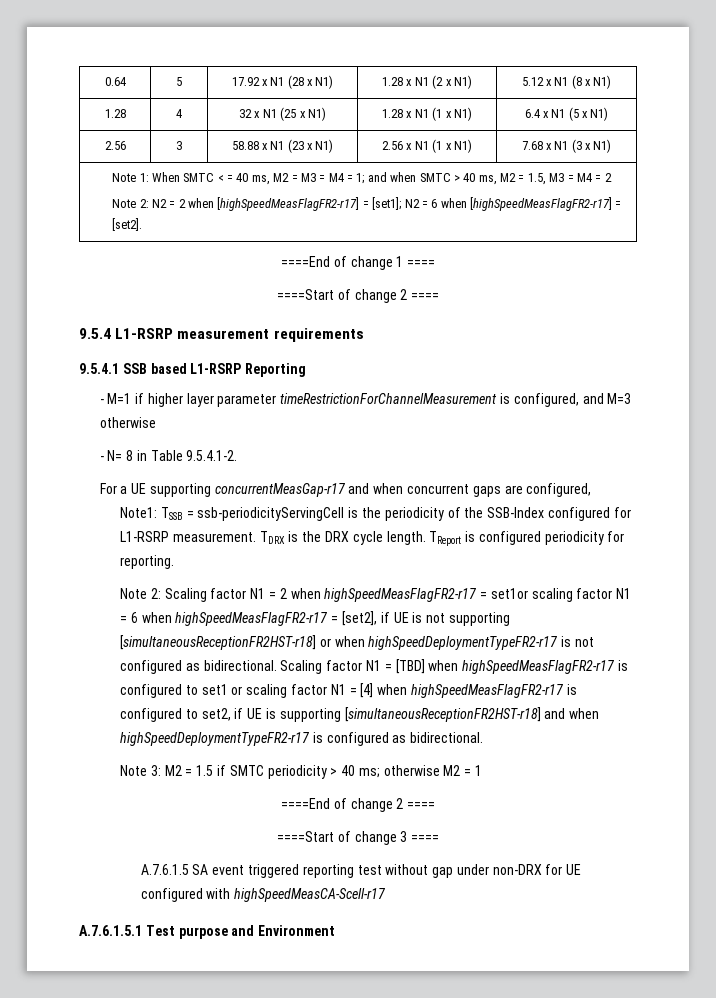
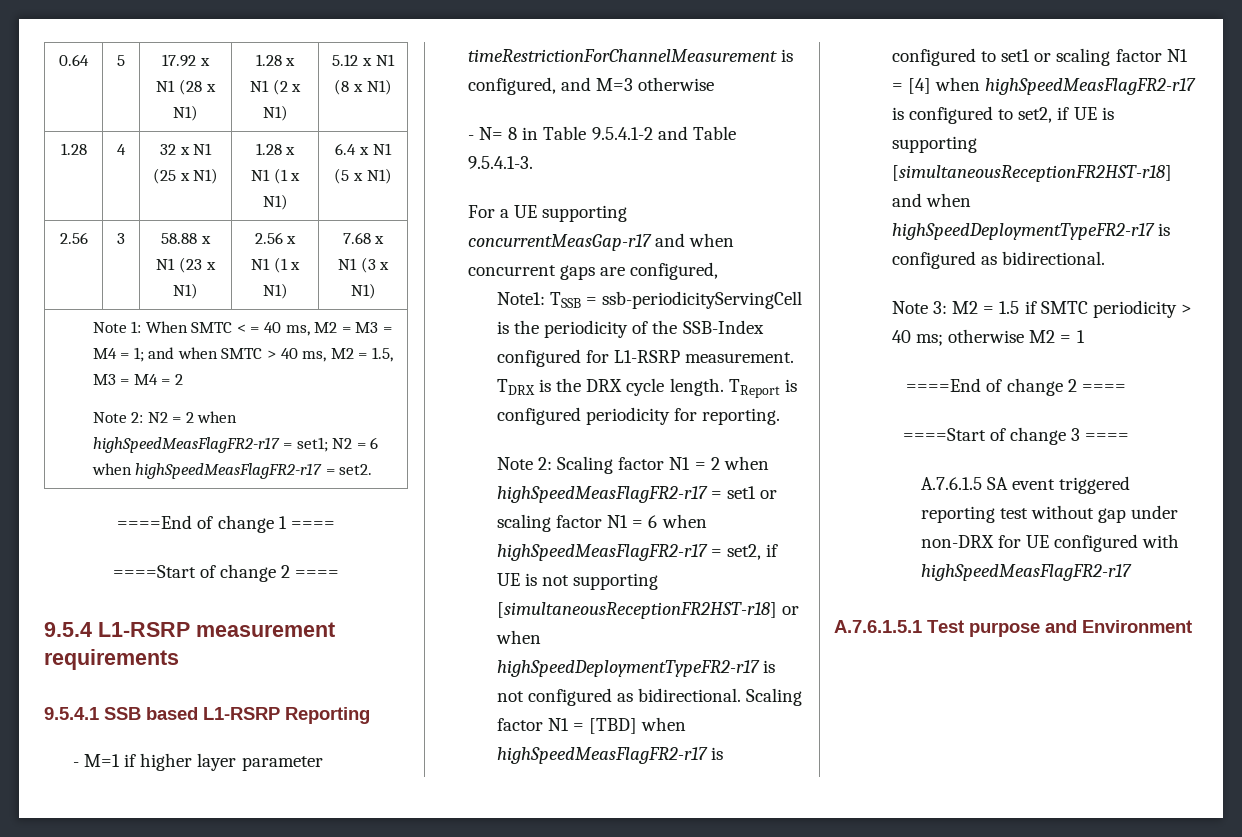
[217,197,402,211] [highSpeedMeasFlagFR2-r17] = [set1]; -> [92,437,328,453] highSpeedMeasFlagFR2-r17 = set1;
[470,197,622,211] [112,218,143,231] [highSpeedMeasFlagFR2-r17] = [set2]. -> [135,463,373,479] highSpeedMeasFlagFR2-r17 = set2.
[186,450,238,461] 9.5.4.1-2. -> [591,126,736,140] [467,156,533,169] 9.5.4.1-2 and Table 9.5.4.1-3.
[490,588,528,599] set1or -> [727,486,778,499] set1 or
[341,611,377,626] [set2], -> [727,544,762,560] set2,
[234,888,387,902] highSpeedMeasCA-Scell-r17 -> [920,564,1132,581] highSpeedMeasFlagFR2-r17

